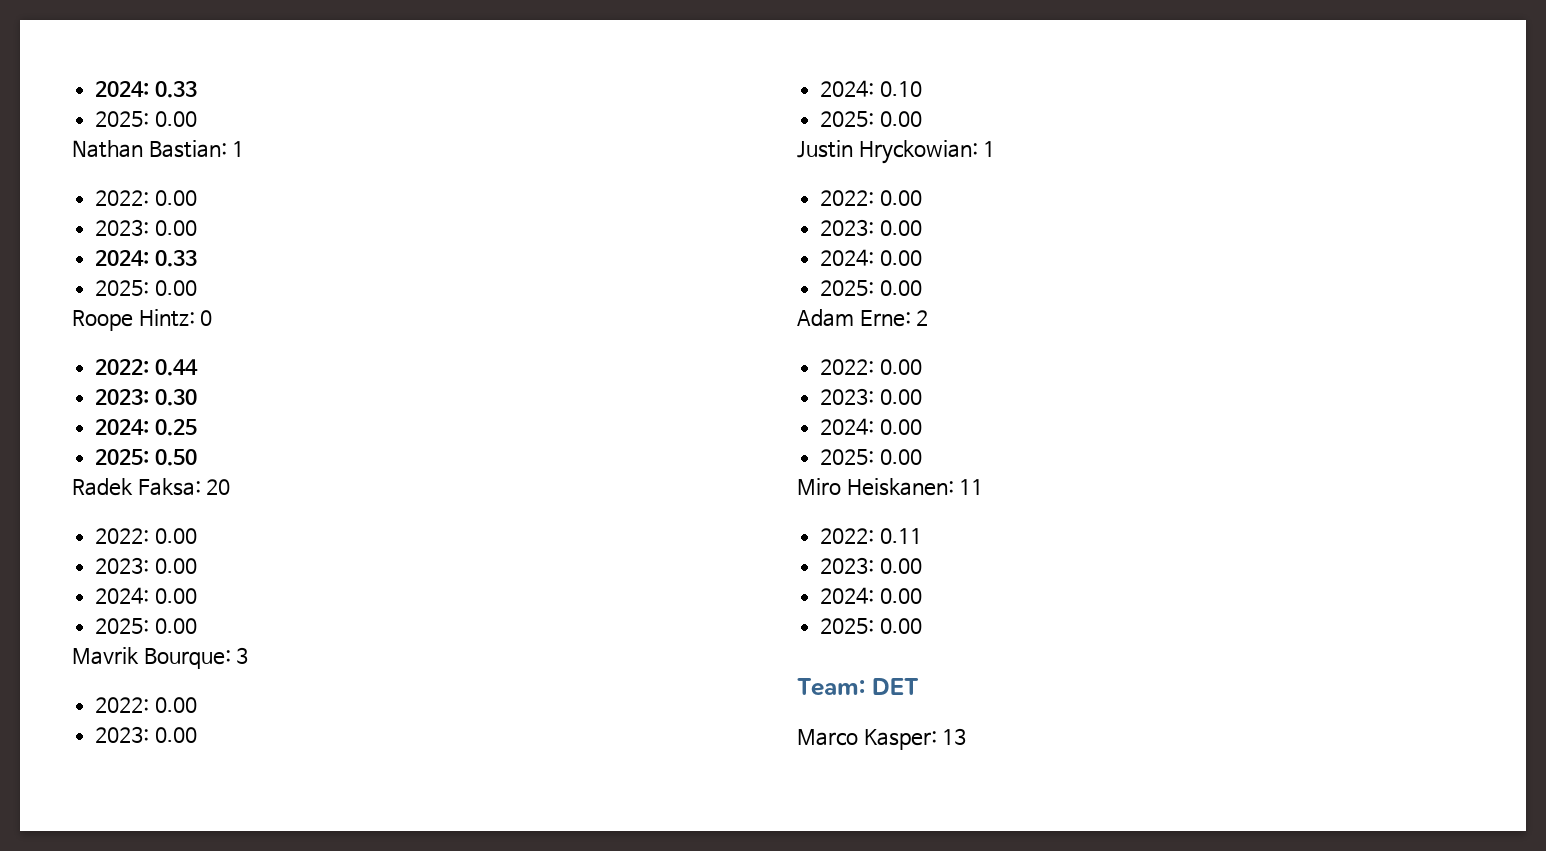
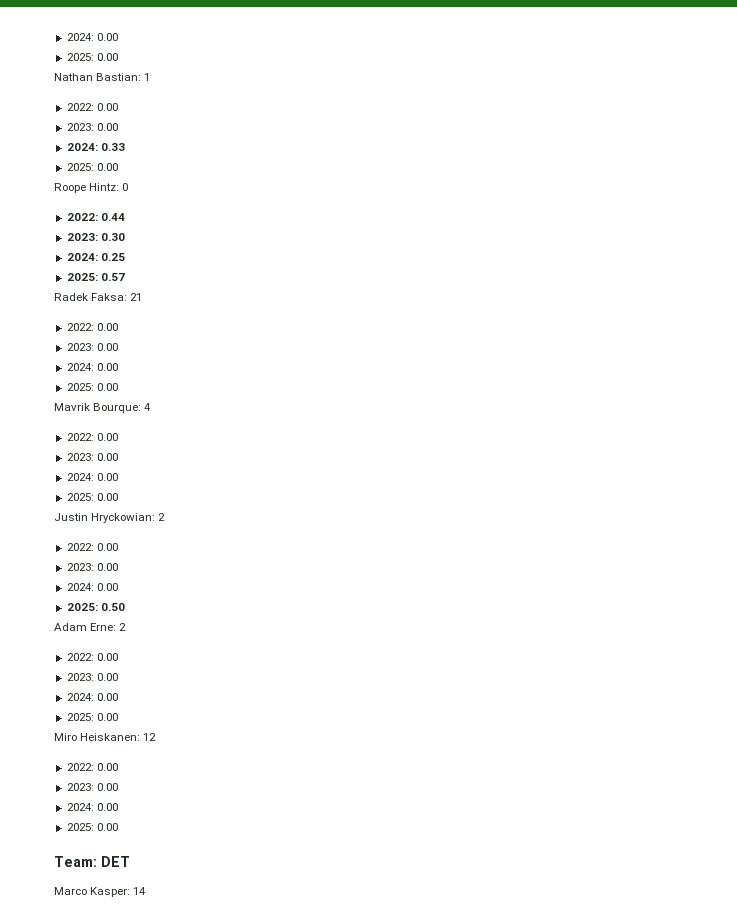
[95,81,197,98] 2024: 0.33 -> [66,33,118,41] 2024: 0.00
[154,449,197,466] 0.50 -> [100,273,125,281] 0.57
[206,479,231,495] 20 -> [130,293,143,301] 21
[236,647,249,664] [95,697,197,713] [95,726,197,743] [820,80,922,97] [820,111,922,127] [797,140,996,164] [820,190,922,206] [820,219,922,236] [820,249,922,266] [820,280,922,296] 3 // 2022: 0.00 // 2023: 0.00 // 2024: 0.10 // 2025: 0.00 // Justin Hryckowian: 1 // 2022: 0.00 // 2023: 0.00 // 2024: 0.00 // 2025: 0.00 -> [144,403,152,411] [66,433,118,441] [66,453,118,461] [66,473,118,481] [66,493,118,501] [54,513,166,523] [66,543,118,551] [66,563,118,571] [66,583,118,591] [66,603,125,611] 4 // 2022: 0.00 // 2023: 0.00 // 2024: 0.00 // 2025: 0.00 // Justin Hryckowian: 2 // 2022: 0.00 // 2023: 0.00 // 2024: 0.00 // 2025: 0.50
[959,479,984,495] [820,528,922,544] 11 // 2022: 0.11 -> [143,733,157,741] [66,763,118,771] 12 // 2022: 0.00
[942,728,967,745] 13 -> [133,887,147,895] 14

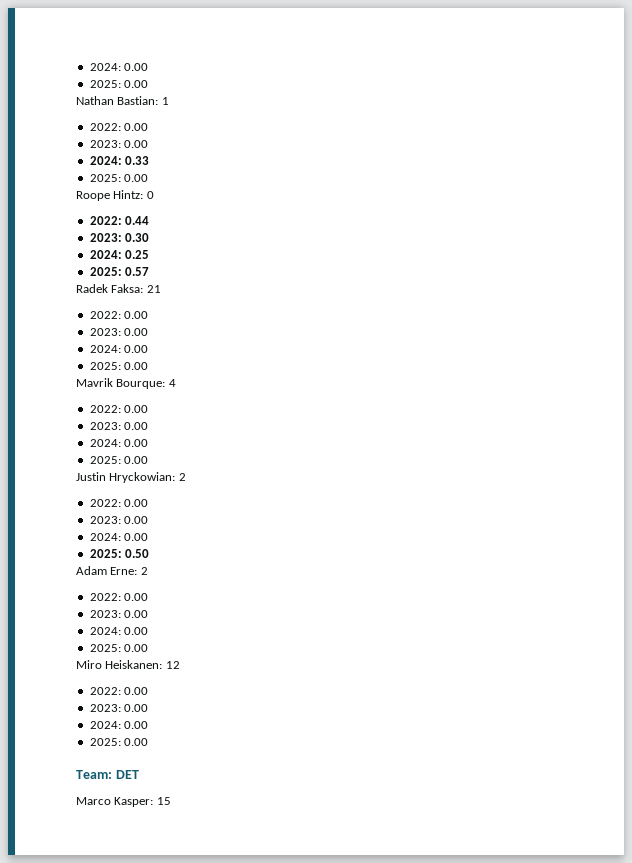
[133,887,147,895] 14 -> [156,797,171,805] 15

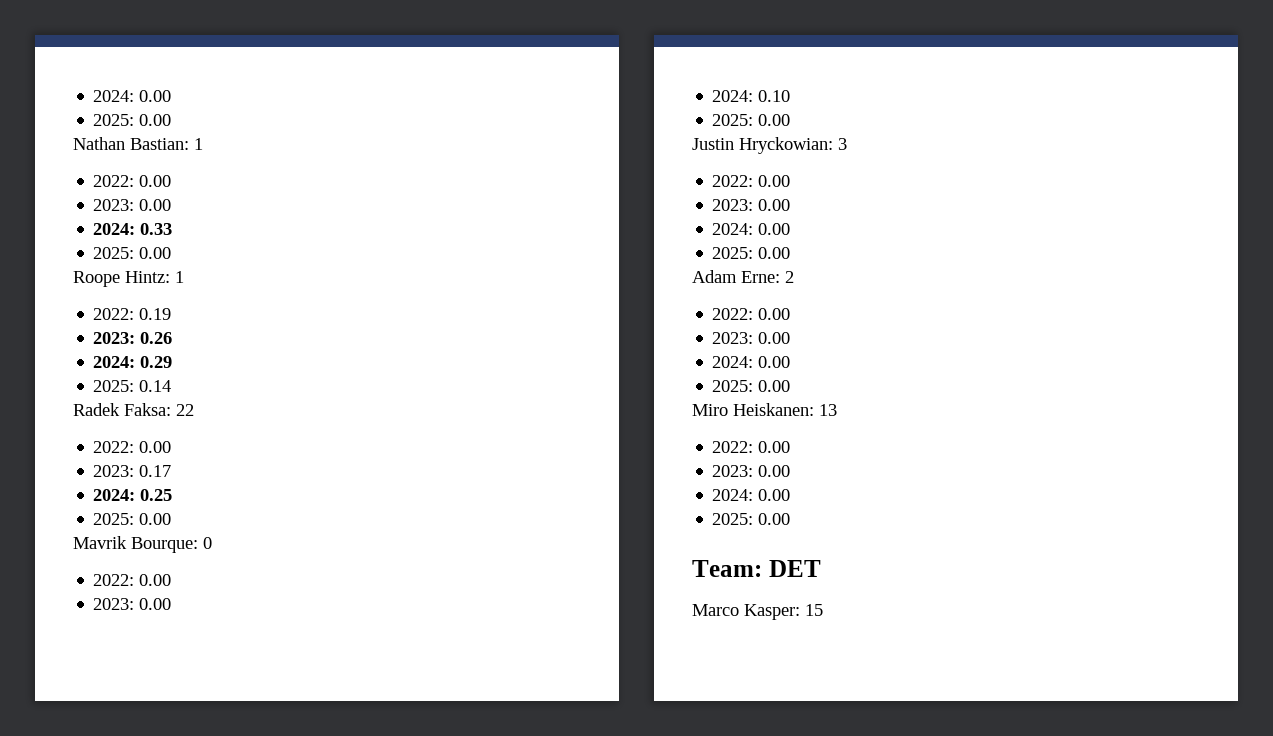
[146,191,154,199] [89,216,150,225] [89,233,150,242] [89,250,150,259] [89,267,150,276] [76,284,161,293] [89,311,149,319] [89,328,149,336] [89,345,149,353] [89,362,149,370] [76,378,176,389] [89,405,149,413] [89,422,149,430] [89,439,149,447] [89,456,149,464] [76,472,186,483] [89,499,149,507] [89,516,149,524] [89,533,149,541] [89,549,150,558] 0 // 2022: 0.44 // 2023: 0.30 // 2024: 0.25 // 2025: 0.57 // Radek Faksa: 21 // 2022: 0.00 // 2023: 0.00 // 2024: 0.00 // 2025: 0.00 // Mavrik Bourque: 4 // 2022: 0.00 // 2023: 0.00 // 2024: 0.00 // 2025: 0.00 // Justin Hryckowian: 2 // 2022: 0.00 // 2023: 0.00 // 2024: 0.00 // 2025: 0.50 -> [175,271,184,283] [93,308,172,320] [93,332,173,344] [93,356,173,368] [93,380,172,392] [73,403,194,416] [93,441,172,453] [93,465,172,477] [93,489,173,501] [93,513,172,525] [73,536,212,553] [93,574,172,586] [93,598,172,610] [712,90,791,102] [712,114,791,126] [692,137,847,154] [712,175,791,187] [712,199,791,211] [712,223,791,235] [712,247,791,259] 1 // 2022: 0.19 // 2023: 0.26 // 2024: 0.29 // 2025: 0.14 // Radek Faksa: 22 // 2022: 0.00 // 2023: 0.17 // 2024: 0.25 // 2025: 0.00 // Mavrik Bourque: 0 // 2022: 0.00 // 2023: 0.00 // 2024: 0.10 // 2025: 0.00 // Justin Hryckowian: 3 // 2022: 0.00 // 2023: 0.00 // 2024: 0.00 // 2025: 0.00
[165,661,180,669] 12 -> [819,404,837,416] 13

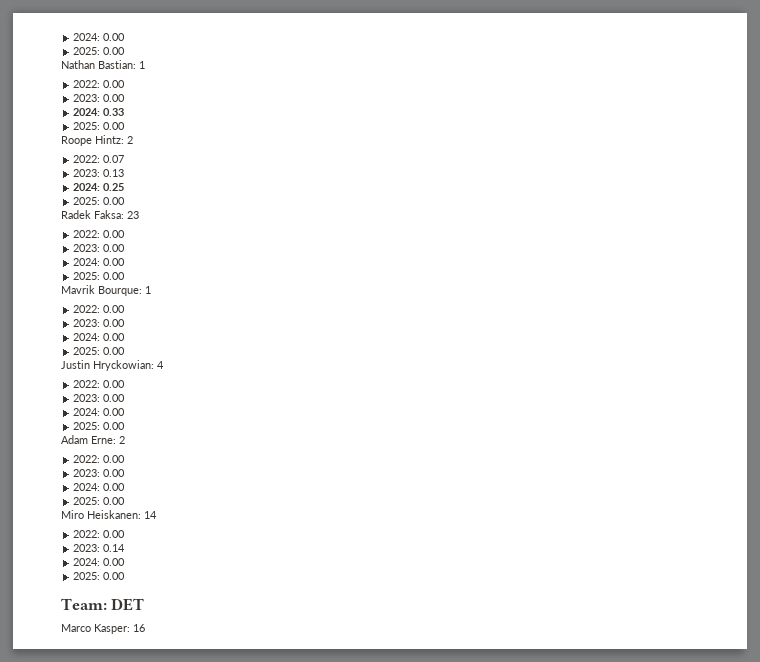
[175,271,184,283] [93,308,172,320] [93,332,173,344] [93,356,173,368] [93,380,172,392] [73,403,194,416] [93,441,172,453] [93,465,172,477] 1 // 2022: 0.19 // 2023: 0.26 // 2024: 0.29 // 2025: 0.14 // Radek Faksa: 22 // 2022: 0.00 // 2023: 0.17 -> [127,136,133,144] [73,155,125,163] [73,169,125,177] 2 // 2022: 0.07 // 2023: 0.13
[73,536,212,553] [93,574,172,586] [93,598,172,610] [712,90,791,102] Mavrik Bourque: 0 // 2022: 0.00 // 2023: 0.00 // 2024: 0.10 -> [61,210,139,219] [73,230,126,238] [73,244,126,252] [73,258,126,266] [73,272,126,280] [61,285,151,296] [73,305,126,313] [73,319,126,327] [73,333,126,341] Radek Faksa: 23 // 2022: 0.00 // 2023: 0.00 // 2024: 0.00 // 2025: 0.00 // Mavrik Bourque: 1 // 2022: 0.00 // 2023: 0.00 // 2024: 0.00
[838,138,847,150] 3 -> [157,361,164,369] 4
[819,404,837,416] [712,441,791,453] [712,465,791,477] 13 // 2022: 0.00 // 2023: 0.00 -> [144,511,157,519] [73,530,126,538] [73,544,126,552] 14 // 2022: 0.00 // 2023: 0.14
[805,604,823,616] 15 -> [133,624,145,632] 16

